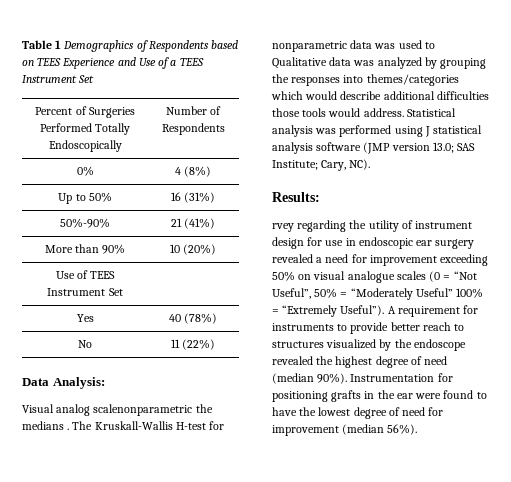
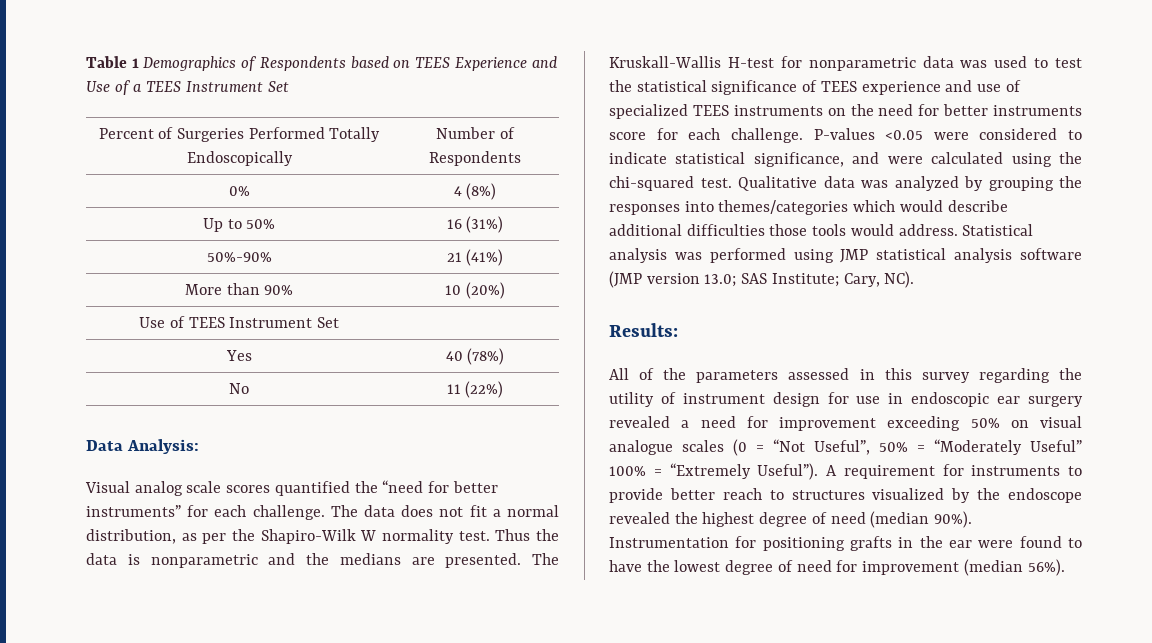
[93,404,213,416] [22,421,70,430] scalenonparametric the medians . -> [186,480,498,496] [86,505,559,520] [86,529,559,544] [86,553,522,568] scale scores quantified the “need for better instruments” for each challenge. The data does not fit a normal distribution, as per the Shapiro-Wilk W normality test. Thus the data is nonparametric and the medians are presented.
(435, 45) none -> [1055,58,1082,68] [609,80,1021,95] [609,104,1082,119] [609,128,1082,143] [609,152,1082,167] [609,176,732,191] test the statistical significance of TEES experience and use of specialized TEES instruments on the need for better instruments score for each challenge. P-values <0.05 were considered to indicate statistical significance, and were calculated using the chi-squared test.
[424,126,430,137] J -> [840,249,869,263] JMP
[272,223,294,232] rvey -> [609,368,970,383] All of the parameters assessed in this survey

